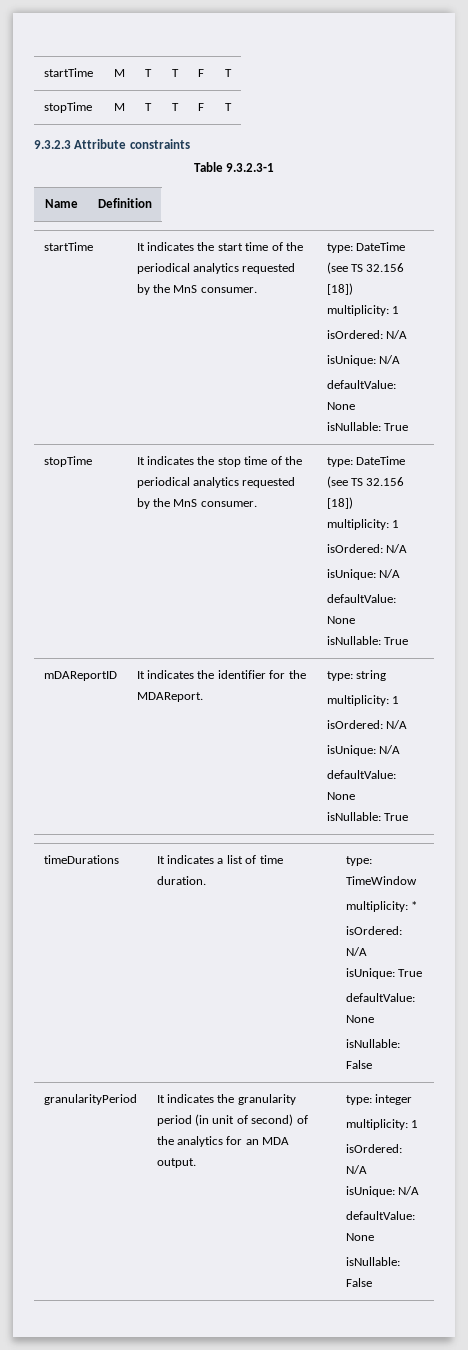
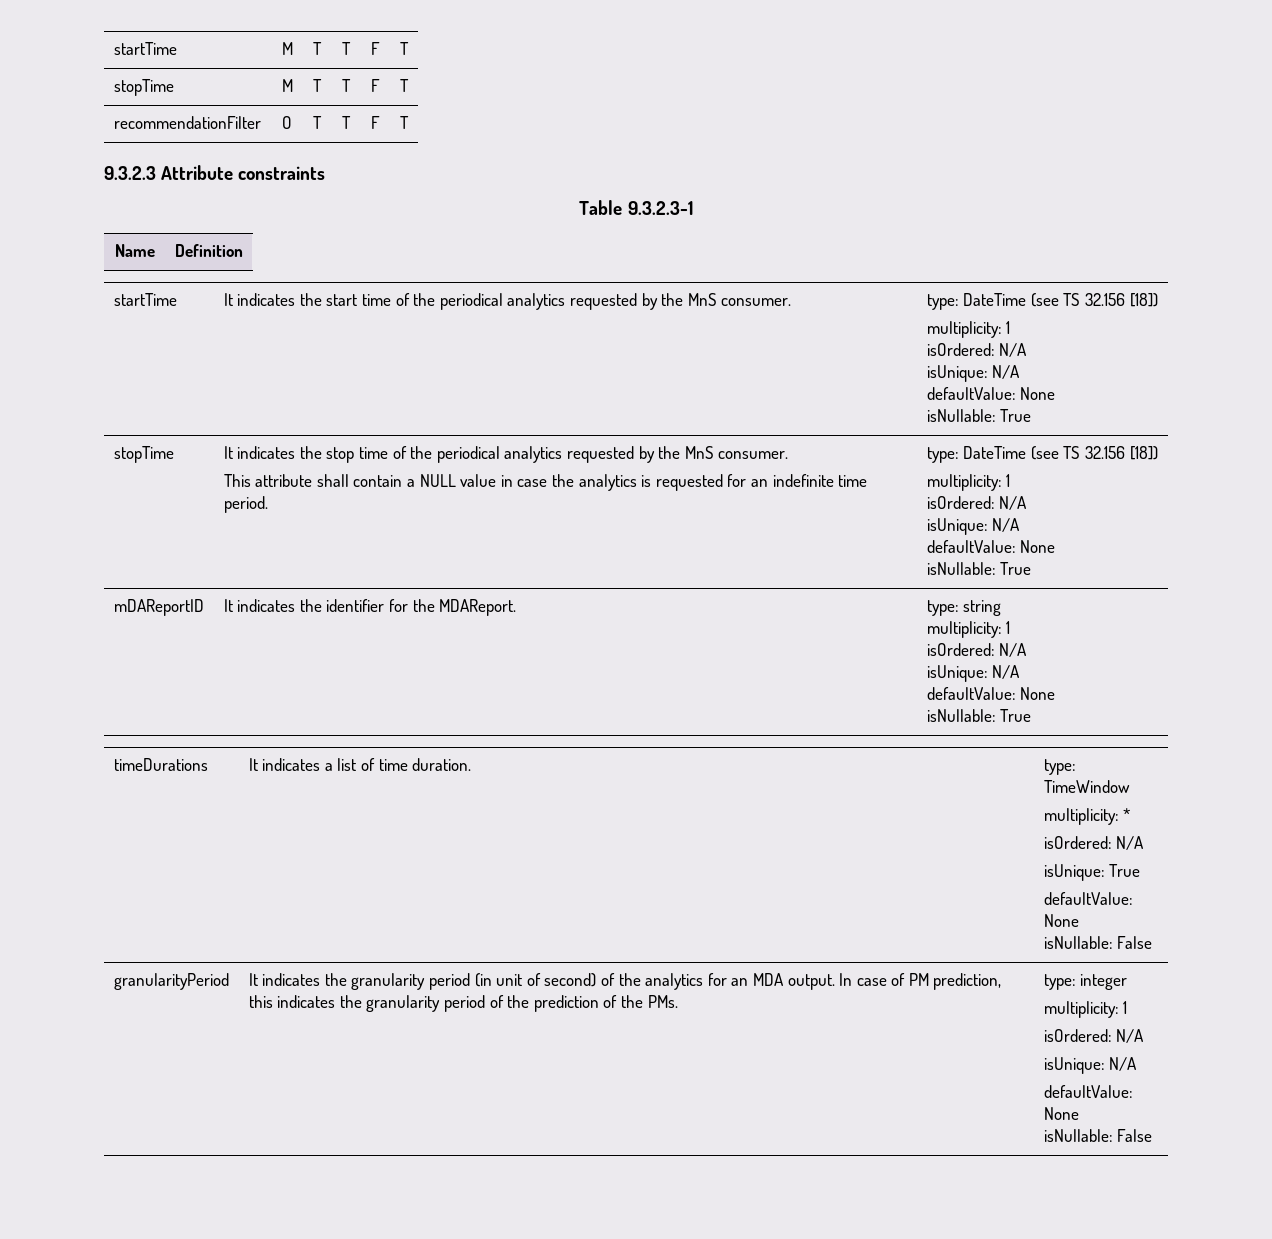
(232, 107) none -> [113,116,261,129] [282,116,292,129] [313,116,322,129] [342,116,351,129] [371,116,380,129] [399,116,409,129] // recommendationFilter | O | T | T | F | T
(257, 504) none -> [223,474,868,491] [223,496,268,513] // This attribute shall contain a NULL value in case the analytics is requested for an indefinite time period.
(196, 1163) none -> [839,973,1002,990] [248,995,678,1012] In case of PM prediction, this indicates the granularity period of the prediction of the PMs.

